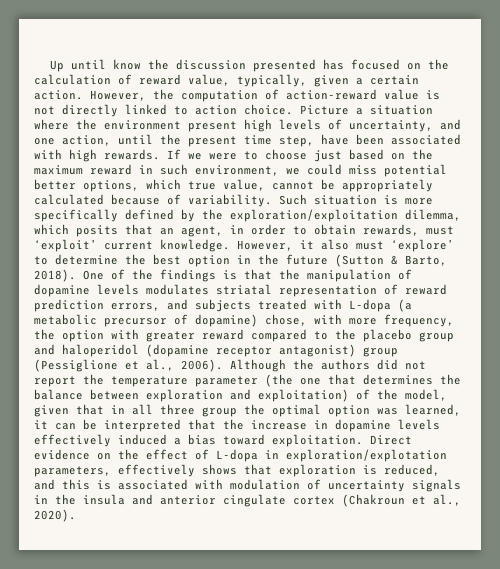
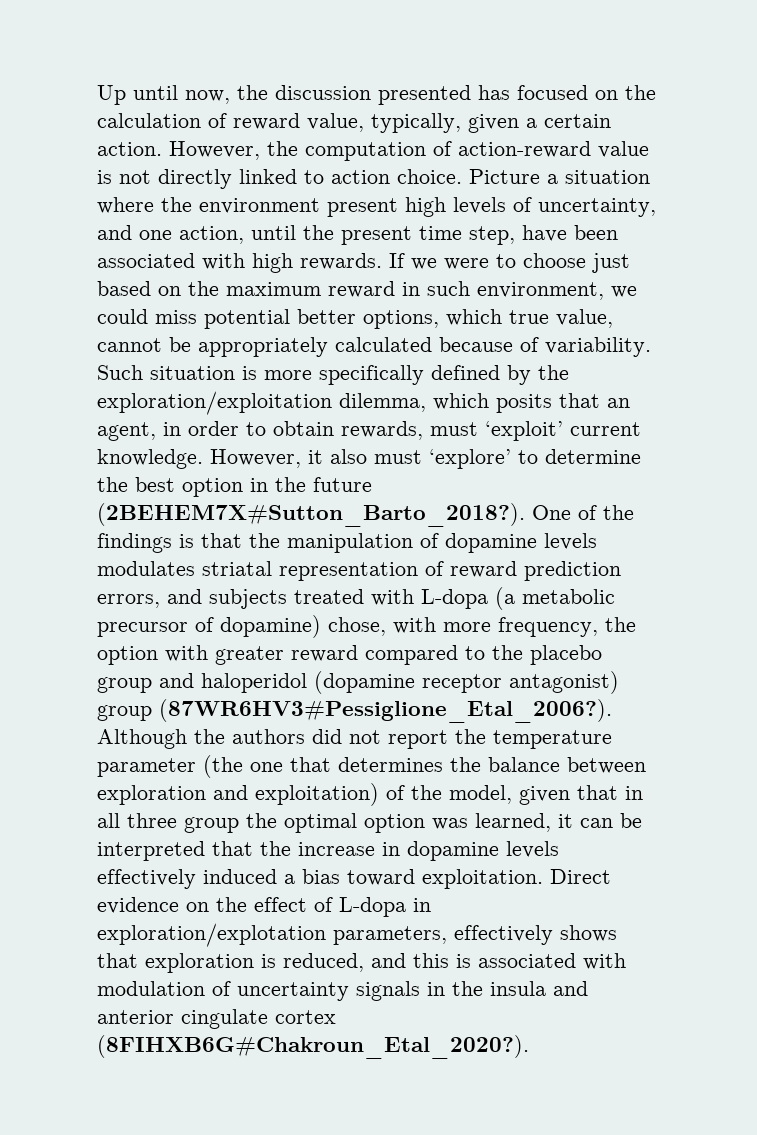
[112,59,141,70] know -> [185,90,230,104] now,
[335,254,447,267] [34,269,76,282] (Sutton & Barto, 2018). -> [97,503,525,527] (2BEHEM7X#Sutton_Barto_2018?).
[34,359,223,372] (Pessiglione et al., 2006). -> [159,699,612,723] (87WR6HV3#Pessiglione_Etal_2006?).
[342,494,461,507] [34,509,76,522] (Chakroun et al., 2020). -> [97,1035,529,1059] (8FIHXB6G#Chakroun_Etal_2020?).

